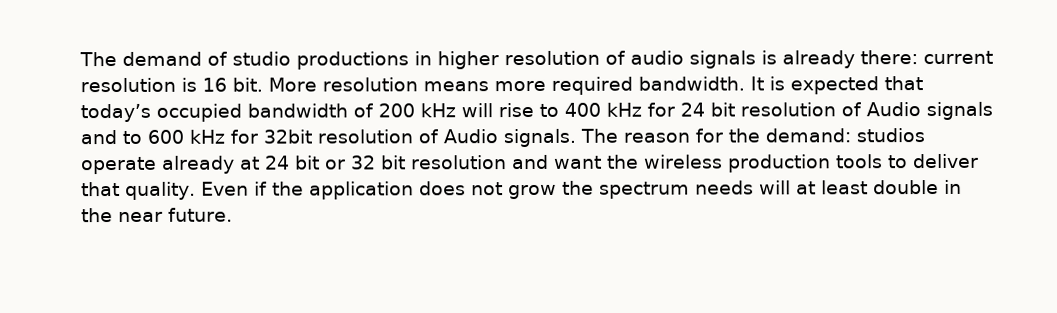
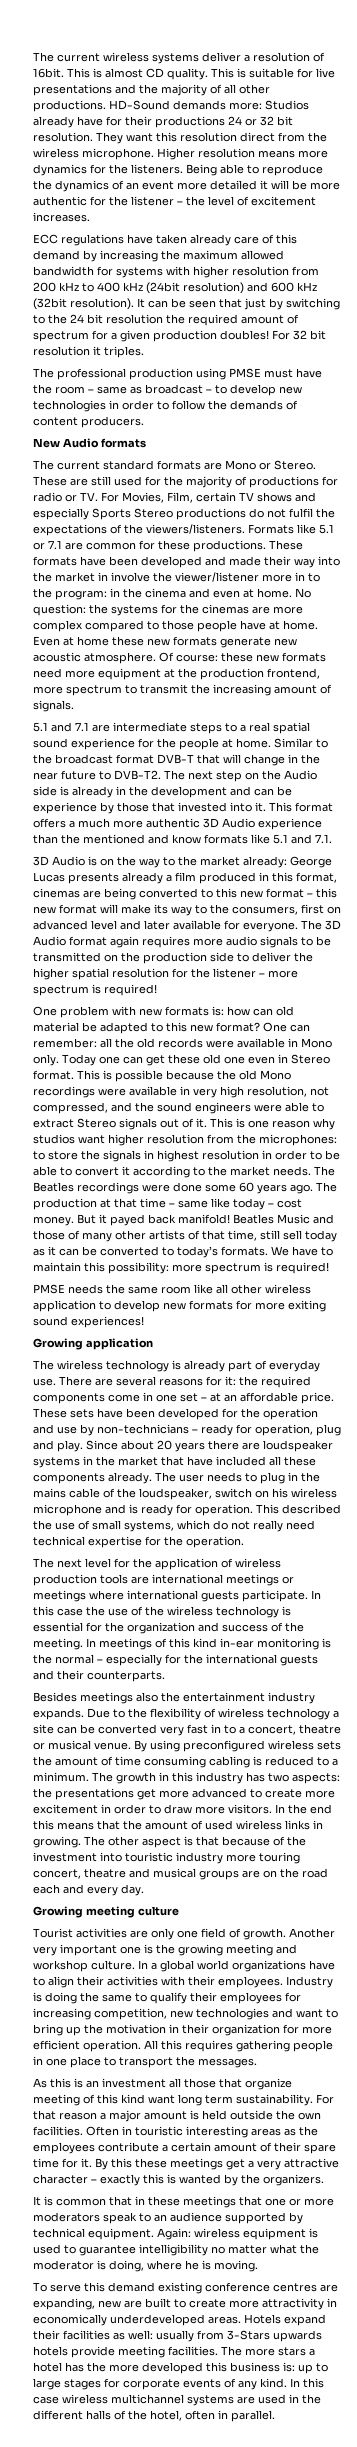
[79,50,994,70] [80,76,924,95] [80,101,994,123] [80,128,926,148] [81,153,980,175] [81,179,963,200] [81,207,234,223] The demand of studio productions in higher resolution of audio signals is already there: current resolution is 16 bit. More resolution means more required bandwidth. It is expected that today’s occupied bandwidth of 200 kHz will rise to 400 kHz for 24 bit resolution of Audio signals and to 600 kHz for 32bit resolution of Audio signals. The reason for the demand: studios operate already at 24 bit or 32 bit resolution and want the wireless production tools to deliver that quality. Even if the application does not grow the spectrum needs will at least double in the near future. -> [33,52,326,64] [33,68,336,80] [33,84,271,96] [33,100,310,112] [33,116,294,128] [33,132,328,144] [33,148,329,160] [33,164,324,176] [33,180,341,192] [33,196,317,206] [33,212,91,222] [33,234,298,246] [33,250,285,262] [33,266,320,278] [33,282,318,294] [33,298,341,310] [33,314,300,326] [33,330,327,342] [33,346,145,358] [33,368,323,380] [33,384,303,396] [33,400,299,412] [33,416,145,428] [33,438,147,448] [33,460,317,470] [33,476,339,488] [33,492,317,503] [33,508,336,520] [33,524,335,536] [33,540,304,552] [33,556,341,568] [33,572,321,582] [33,588,312,600] [33,604,304,616] [33,620,319,632] [33,636,298,648] [33,652,327,664] [33,668,321,680] [33,684,333,696] [33,700,75,712] [33,722,311,734] [33,738,329,750] [33,754,321,766] [33,770,318,782] [33,786,293,798] [33,802,334,814] [33,818,323,830] [33,834,333,844] [33,856,333,868] [33,872,338,884] [33,888,338,900] [33,904,342,916] [33,920,342,932] [33,936,332,948] [33,952,314,964] [33,968,299,980] [33,984,158,996] [33,1006,295,1018] [33,1022,311,1034] [33,1038,333,1048] [33,1054,331,1066] [33,1070,292,1082] [33,1086,330,1098] [33,1102,325,1114] [33,1118,336,1130] [33,1134,338,1146] [33,1150,341,1162] [33,1166,336,1178] [33,1182,338,1194] [33,1198,303,1210] [33,1214,335,1226] [33,1230,338,1242] [33,1246,334,1258] [33,1262,330,1274] [33,1284,312,1294] [33,1300,327,1312] [33,1316,145,1328] [33,1338,154,1350] [33,1360,321,1372] [33,1376,312,1388] [33,1392,335,1404] [33,1408,319,1420] [33,1424,342,1436] [33,1440,334,1452] [33,1456,317,1468] [33,1472,321,1484] [33,1488,338,1500] [33,1504,342,1516] [33,1520,316,1532] [33,1536,245,1548] [33,1558,282,1570] [33,1574,295,1586] [33,1590,322,1602] [33,1606,292,1618] [33,1622,305,1634] [33,1638,332,1650] [33,1654,319,1666] [33,1670,166,1682] [33,1692,316,1704] [33,1708,340,1720] [33,1724,342,1736] [33,1740,342,1752] [33,1756,339,1768] [33,1772,341,1784] [33,1788,336,1800] [33,1804,333,1814] [33,1820,324,1830] [33,1836,307,1848] [33,1852,301,1864] [33,1868,329,1880] [33,1884,145,1896] [33,1906,180,1918] [33,1928,336,1940] [33,1944,298,1956] [33,1960,336,1972] [33,1976,334,1988] [33,1992,302,2004] [33,2008,339,2020] [33,2024,333,2036] [33,2040,334,2052] [33,2056,258,2068] [33,2078,293,2090] [33,2094,335,2106] [33,2110,322,2122] [33,2126,319,2138] [33,2142,337,2154] [33,2158,340,2170] [33,2174,325,2186] [33,2196,335,2208] [33,2212,304,2224] [33,2228,319,2240] [33,2244,320,2256] [33,2260,259,2272] [33,2282,339,2294] [33,2298,338,2310] [33,2314,327,2326] [33,2330,323,2342] [33,2346,316,2358] [33,2362,329,2374] [33,2378,325,2390] [33,2394,322,2406] [33,2410,276,2422] The current wireless systems deliver a resolution of 16bit. This is almost CD quality. This is suitable for live presentations and the majority of all other productions. HD-Sound demands more: Studios already have for their productions 24 or 32 bit resolution. They want this resolution direct from the wireless microphone. Higher resolution means more dynamics for the listeners. Being able to reproduce the dynamics of an event more detailed it will be more authentic for the listener – the level of excitement increases. // ECC regulations have taken already care of this demand by increasing the maximum allowed bandwidth for systems with higher resolution from 200 kHz to 400 kHz (24bit resolution) and 600 kHz (32bit resolution). It can be seen that just by switching to the 24 bit resolution the required amount of spectrum for a given production doubles! For 32 bit resolution it triples. // The professional production using PMSE must have the room – same as broadcast – to develop new technologies in order to follow the demands of content producers. // New Audio formats // The current standard formats are Mono or Stereo. These are still used for the majority of productions for radio or TV. For Movies, Film, certain TV shows and especially Sports Stereo productions do not fulfil the expectations of the viewers/listeners. Formats like 5.1 or 7.1 are common for these productions. These formats have been developed and made their way into the market in involve the viewer/listener more in to the program: in the cinema and even at home. No question: the systems for the cinemas are more complex compared to those people have at home. Even at home these new formats generate new acoustic atmosphere. Of course: these new formats need more equipment at the production frontend, more spectrum to transmit the increasing amount of signals. // 5.1 and 7.1 are intermediate steps to a real spatial sound experience for the people at home. Similar to the broadcast format DVB-T that will change in the near future to DVB-T2. The next step on the Audio side is already in the development and can be experience by those that invested into it. This format offers a much more authentic 3D Audio experience than the mentioned and know formats like 5.1 and 7.1. // 3D Audio is on the way to the market already: George Lucas presents already a film produced in this format, cinemas are being converted to this new format – this new format will make its way to the consumers, first on advanced level and later available for everyone. The 3D Audio format again requires more audio signals to be transmitted on the production side to deliver the higher spatial resolution for the listener – more spectrum is required! // One problem with new formats is: how can old material be adapted to this new format? One can remember: all the old records were available in Mono only. Today one can get these old one even in Stereo format. This is possible because the old Mono recordings were available in very high resolution, not compressed, and the sound engineers were able to extract Stereo signals out of it. This is one reason why studios want higher resolution from the microphones: to store the signals in highest resolution in order to be able to convert it according to the market needs. The Beatles recordings were done some 60 years ago. The production at that time – same like today – cost money. But it payed back manifold! Beatles Music and those of many other artists of that time, still sell today as it can be converted to today’s formats. We have to maintain this possibility: more spectrum is required! // PMSE needs the same room like all other wireless application to develop new formats for more exiting sound experiences! // Growing application // The wireless technology is already part of everyday use. There are several reasons for it: the required components come in one set – at an affordable price. These sets have been developed for the operation and use by non-technicians – ready for operation, plug and play. Since about 20 years there are loudspeaker systems in the market that have included all these components already. The user needs to plug in the mains cable of the loudspeaker, switch on his wireless microphone and is ready for operation. This described the use of small systems, which do not really need technical expertise for the operation. // The next level for the application of wireless production tools are international meetings or meetings where international guests participate. In this case the use of the wireless technology is essential for the organization and success of the meeting. In meetings of this kind in-ear monitoring is the normal – especially for the international guests and their counterparts. // Besides meetings also the entertainment industry expands. Due to the flexibility of wireless technology a site can be converted very fast in to a concert, theatre or musical venue. By using preconfigured wireless sets the amount of time consuming cabling is reduced to a minimum. The growth in this industry has two aspects: the presentations get more advanced to create more excitement in order to draw more visitors. In the end this means that the amount of used wireless links in growing. The other aspect is that because of the investment into touristic industry more touring concert, theatre and musical groups are on the road each and every day. // Growing meeting culture // Tourist activities are only one field of growth. Another very important one is the growing meeting and workshop culture. In a global world organizations have to align their activities with their employees. Industry is doing the same to qualify their employees for increasing competition, new technologies and want to bring up the motivation in their organization for more efficient operation. All this requires gathering people in one place to transport the messages. // As this is an investment all those that organize meeting of this kind want long term sustainability. For that reason a major amount is held outside the own facilities. Often in touristic interesting areas as the employees contribute a certain amount of their spare time for it. By this these meetings get a very attractive character – exactly this is wanted by the organizers. // It is common that in these meetings that one or more moderators speak to an audience supported by technical equipment. Again: wireless equipment is used to guarantee intelligibility no matter what the moderator is doing, where he is moving. // To serve this demand existing conference centres are expanding, new are built to create more attractivity in economically underdeveloped areas. Hotels expand their facilities as well: usually from 3-Stars upwards hotels provide meeting facilities. The more stars a hotel has the more developed this business is: up to large stages for corporate events of any kind. In this case wireless multichannel systems are used in the different halls of the hotel, often in parallel.

